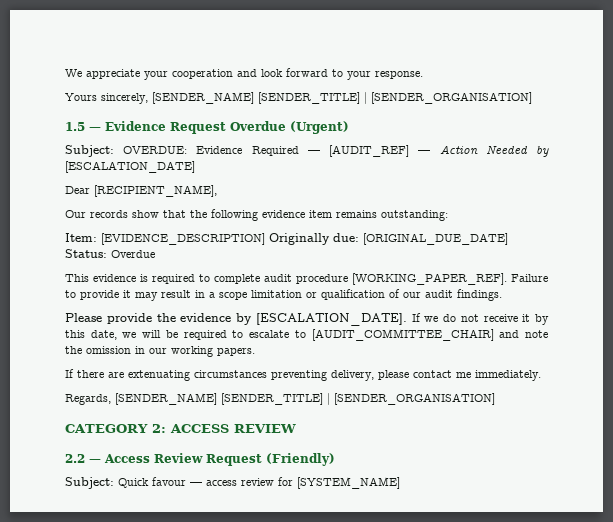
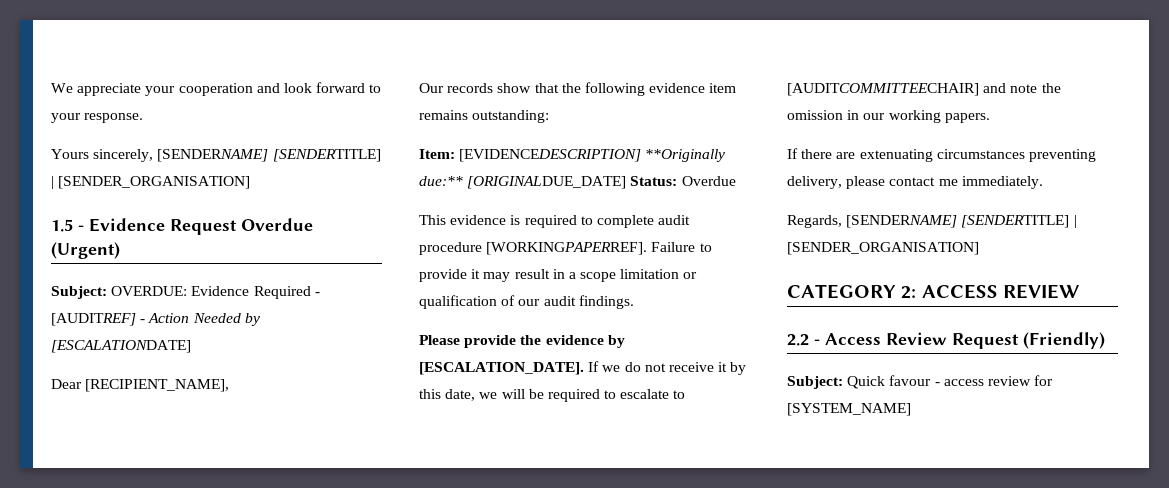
[152,92,360,104] [SENDER_NAME] [SENDER_TITLE] -> [157,149,381,162] [SENDERNAME] [SENDERTITLE]
[89,127,101,131] — -> [78,225,84,231] -
[307,145,431,157] — [AUDIT_REF] — -> [314,292,320,296] [51,313,146,326] - [AUDITREF] -
[65,161,195,173] [ESCALATION_DATE] -> [51,340,191,353] [ESCALATIONDATE]
[101,233,508,245] [EVIDENCE_DESCRIPTION] Originally due: [ORIGINAL_DUE_DATE] -> [459,149,726,162] [419,176,627,189] [EVIDENCEDESCRIPTION] **Originally due:** [ORIGINALDUE_DATE]
[352,273,507,285] [WORKING_PAPER_REF]. -> [486,242,648,255] [WORKINGPAPERREF].
[311,329,494,341] [AUDIT_COMMITTEE_CHAIR] -> [787,83,979,96] [AUDITCOMMITTEECHAIR]
[115,393,323,405] [SENDER_NAME] [SENDER_TITLE] -> [846,215,1070,228] [SENDERNAME] [SENDERTITLE]
[89,459,101,463] — -> [814,339,820,345] -
[190,482,202,486] — -> [934,382,940,386] -

